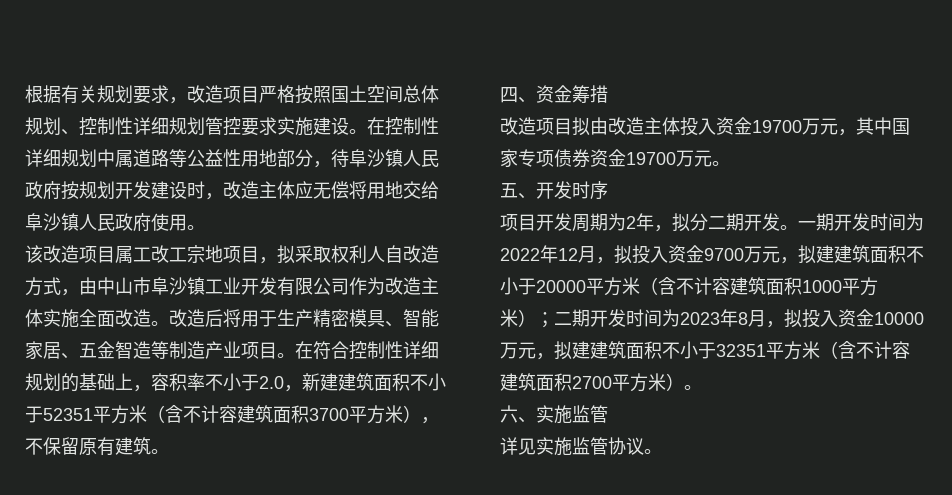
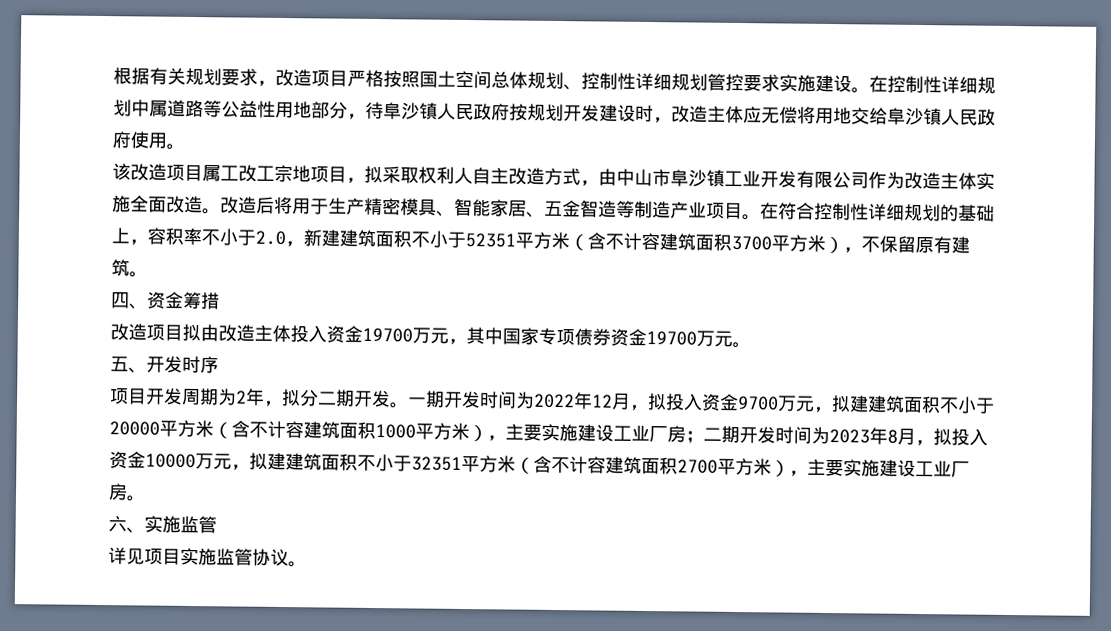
(403, 254) none -> [490,167,509,184] 主
(536, 318) none -> [487,423,686,443] ，主要实施建设工业厂房
(684, 382) none -> [789,458,970,478] [108,483,128,501] ，主要实施建设工业厂房
(536, 446) none -> [144,548,181,565] 项目

